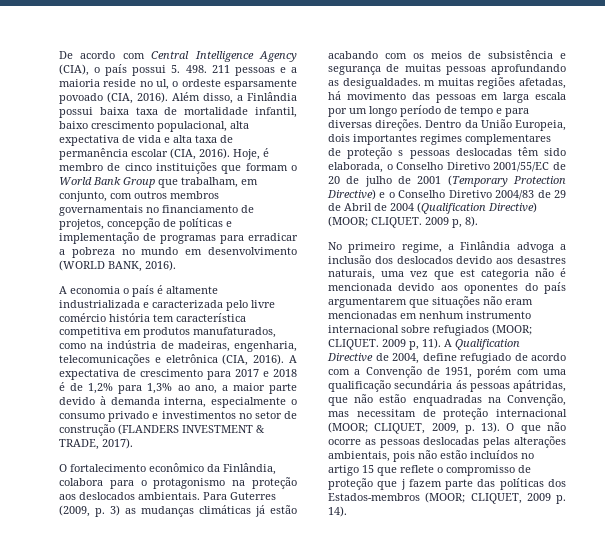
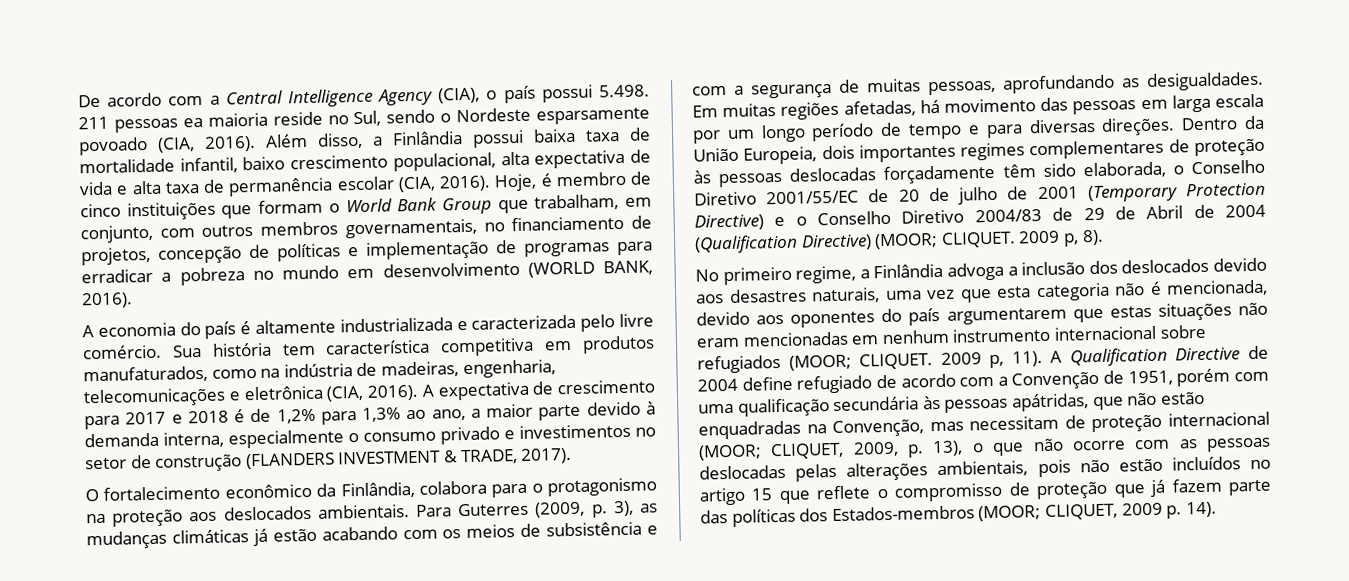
(145, 56) none -> [209,95,220,105] a
[171,65,297,76] [59,79,221,90] 5. 498. 211 pessoas e a maioria reside no ul, o ordeste -> [599,84,650,98] [78,107,532,133] 5.498. 211 pessoas ea maioria reside no Sul, sendo o Nordeste
[59,205,143,216] governamentais -> [344,218,477,239] governamentais,
[123,288,129,294] o -> [179,322,201,336] do
[59,313,106,322] comércio -> [82,344,202,360] comércio. Sua
[110,505,120,516] 3) -> [612,500,634,517] 3),
(566, 56) none -> [692,85,744,96] com a
[445,66,486,75] pessoas -> [928,80,996,96] pessoas,
[424,80,436,86] m -> [692,105,718,118] Em
[398,148,512,159] s pessoas deslocadas -> [693,164,996,188] às pessoas deslocadas forçadamente
[460,269,475,277] est -> [996,286,1031,298] esta
[328,283,392,291] mencionada -> [1166,279,1268,297] mencionada,
(429, 303) none -> [1109,305,1152,318] estas
[392,353,419,364] 2004, -> [697,378,738,392] 2004
[455,380,467,389] ás -> [922,395,941,410] às
[481,422,515,433] 13). O -> [932,440,984,457] 13), o
(361, 442) none -> [1134,439,1171,450] com
[400,479,405,490] j -> [1150,479,1167,497] já

